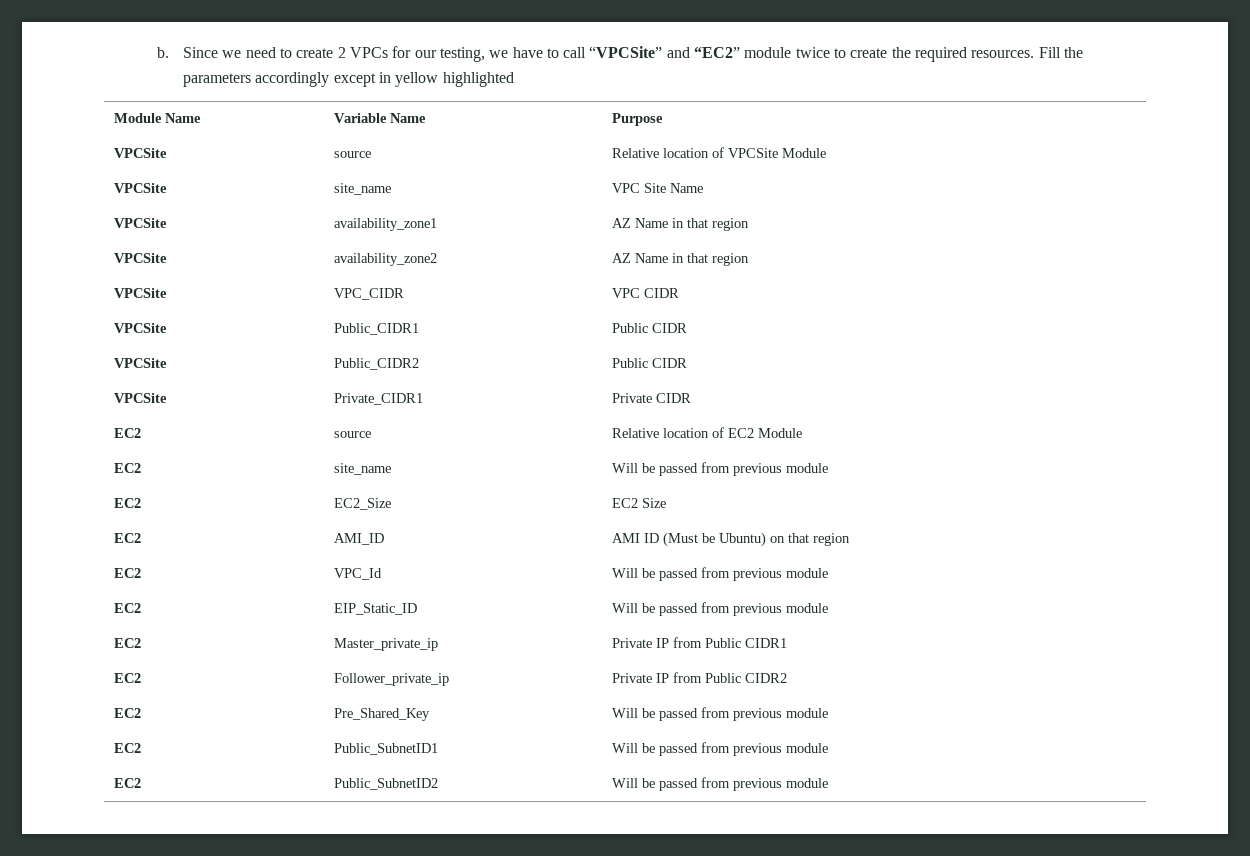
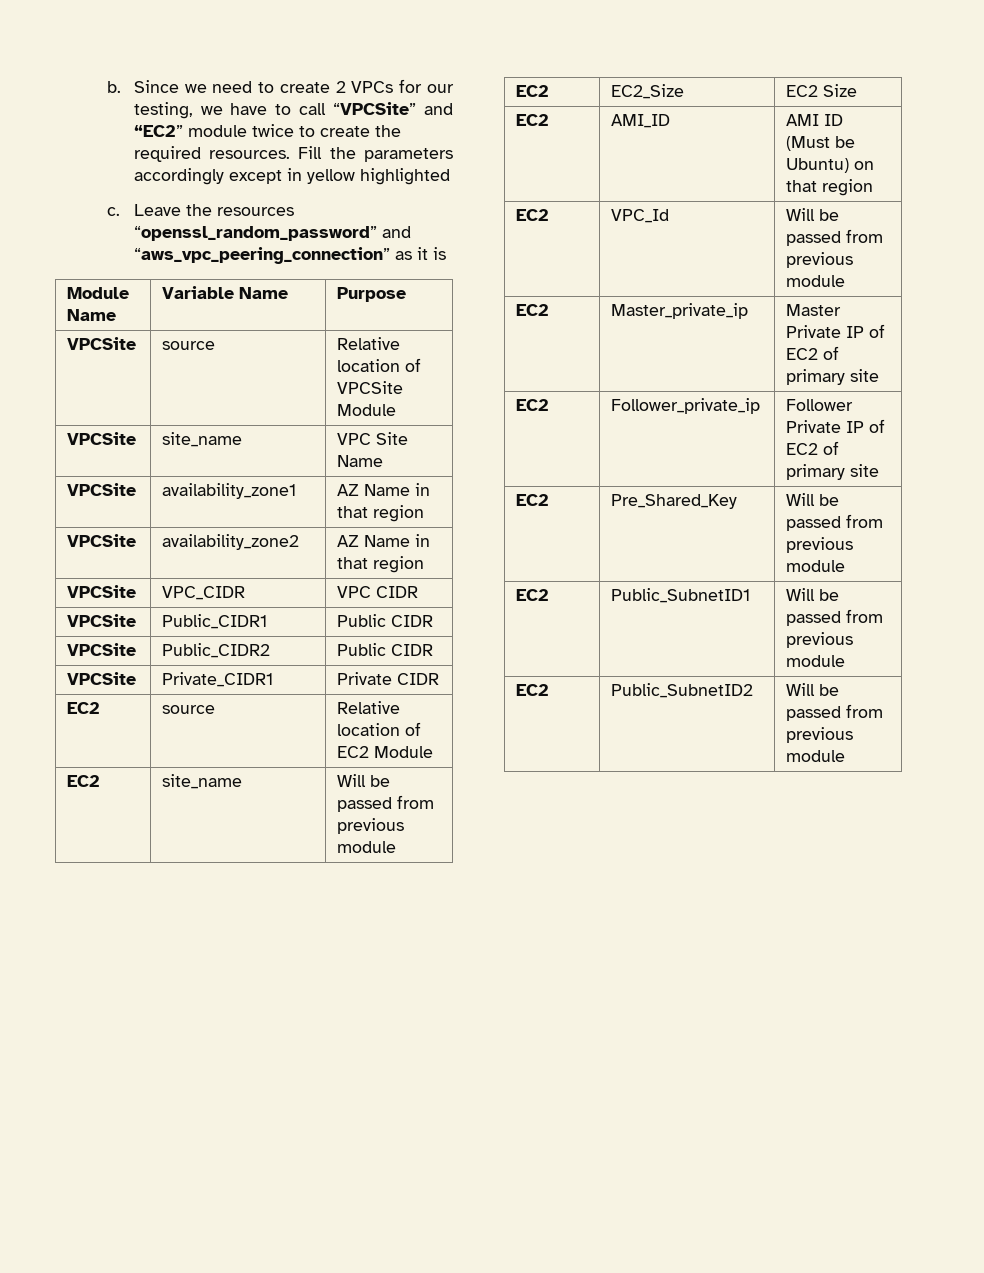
(514, 79) none -> [107,204,294,216] [133,226,411,241] [133,247,446,264] // c. Leave the resources “openssl_random_password” and “aws_vpc_peering_connection” as it is
[113,603,141,613] [333,603,417,615] [611,602,828,616] // EC2 | EIP_Static_ID | Will be passed from previous module -> (846, 281) none
[611,637,787,648] Private IP from Public CIDR1 -> [786,304,842,316] [786,324,886,338] [786,346,840,360] [786,369,880,385] Master Private IP of EC2 of primary site
[611,672,787,683] Private IP from Public CIDR2 -> [786,399,854,411] [786,419,886,433] [786,441,840,455] [786,464,880,480] Follower Private IP of EC2 of primary site

